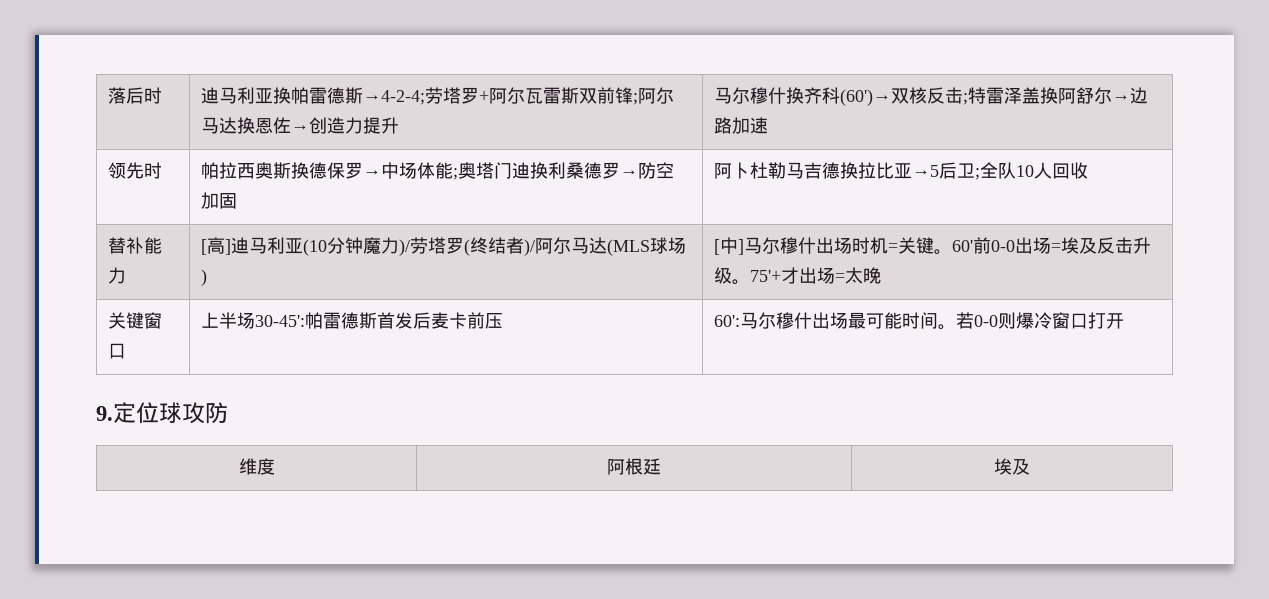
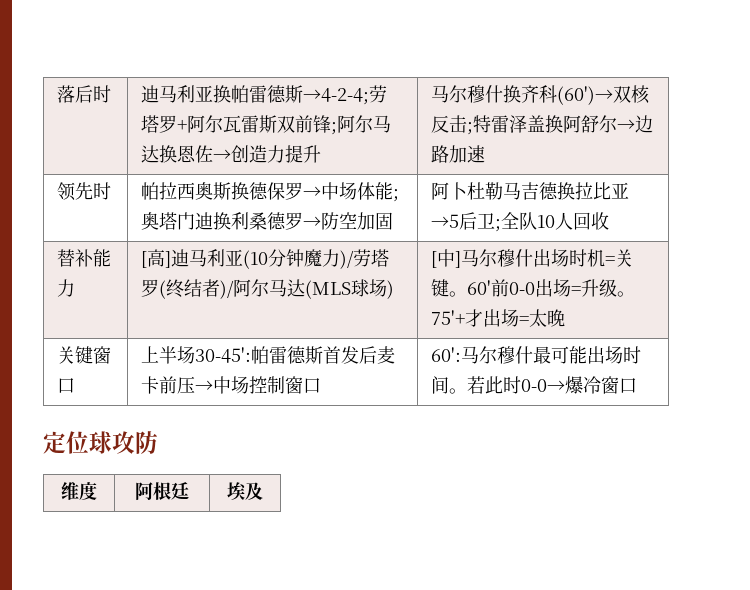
[1061,237,1134,254] 埃及反击 -> (581, 290) none
(504, 321) none -> [194,376,321,394] →中场控制窗口
[812,312,1017,330] 出场最可能时间。若0-0则 -> [532,346,641,364] [430,376,565,394] 最可能出场时间。若此时0-0→
[1088,312,1125,329] [96,406,113,421] 打开 // 9. -> (637, 385) //

